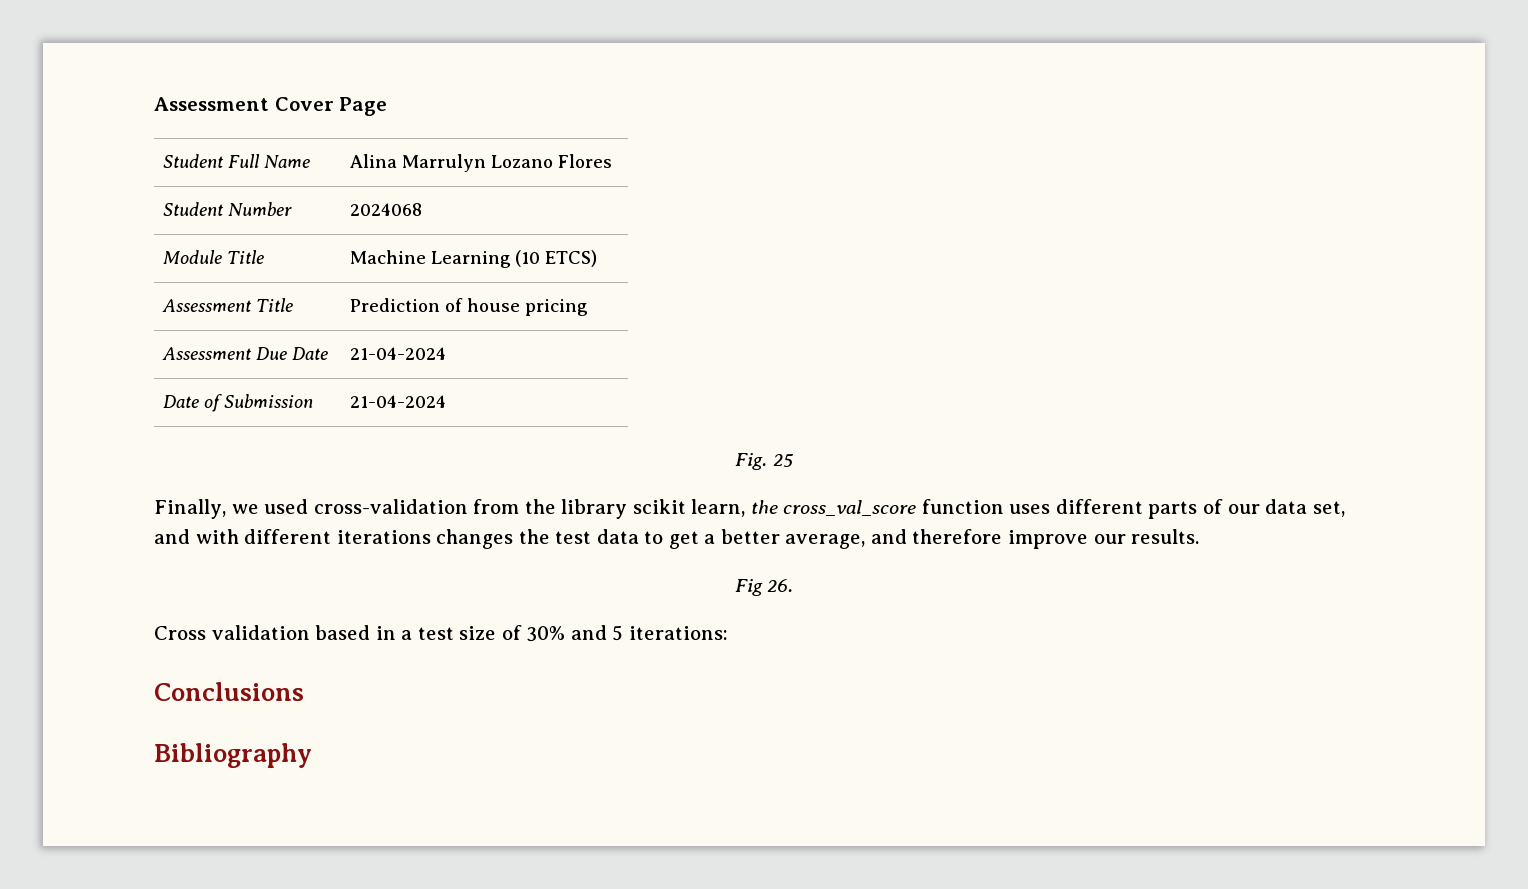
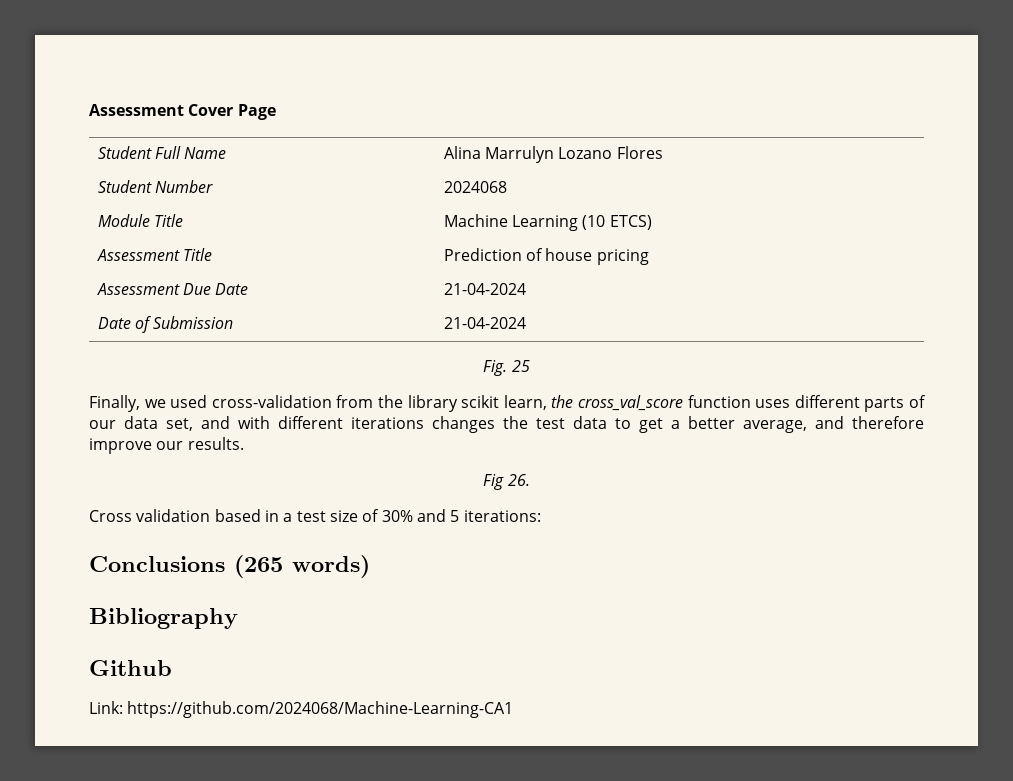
(304, 691) none -> [234,555,370,578] (265 words)
(312, 755) none -> [89,660,172,676] [89,701,514,718] // Github // Link: https://github.com/2024068/Machine-Learning-CA1

